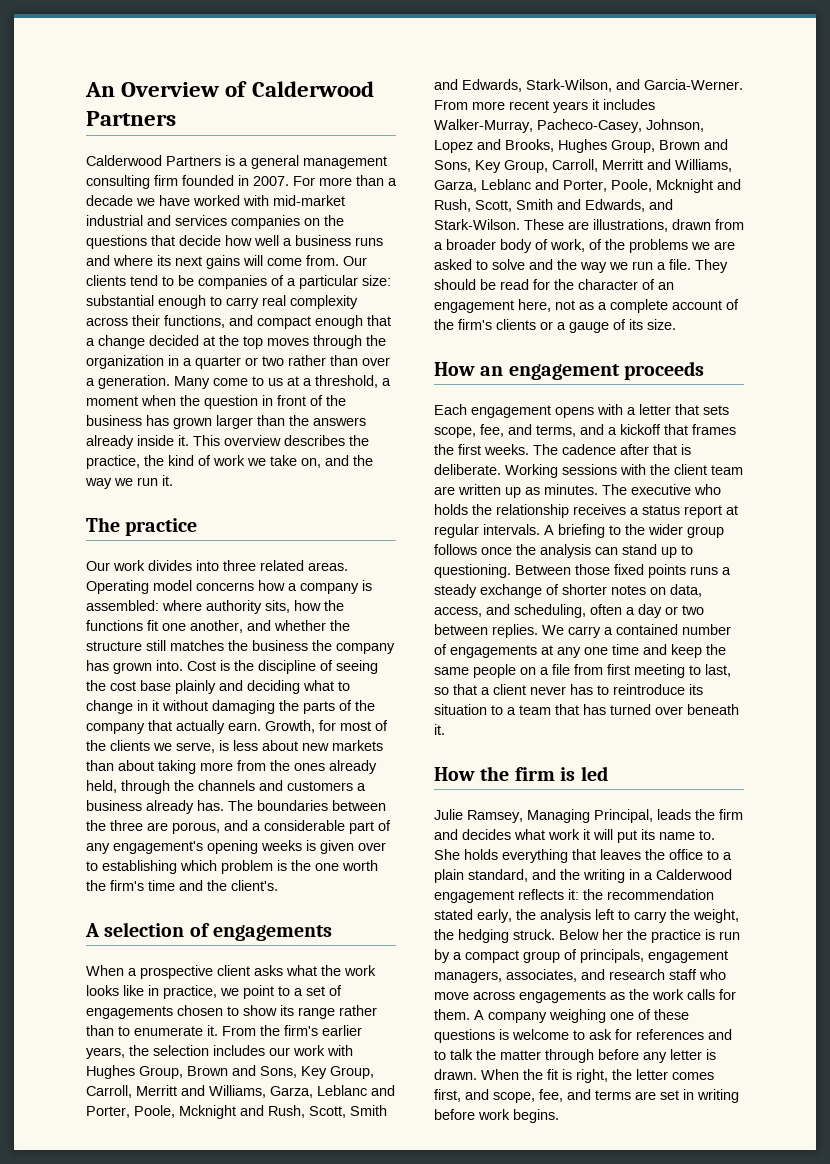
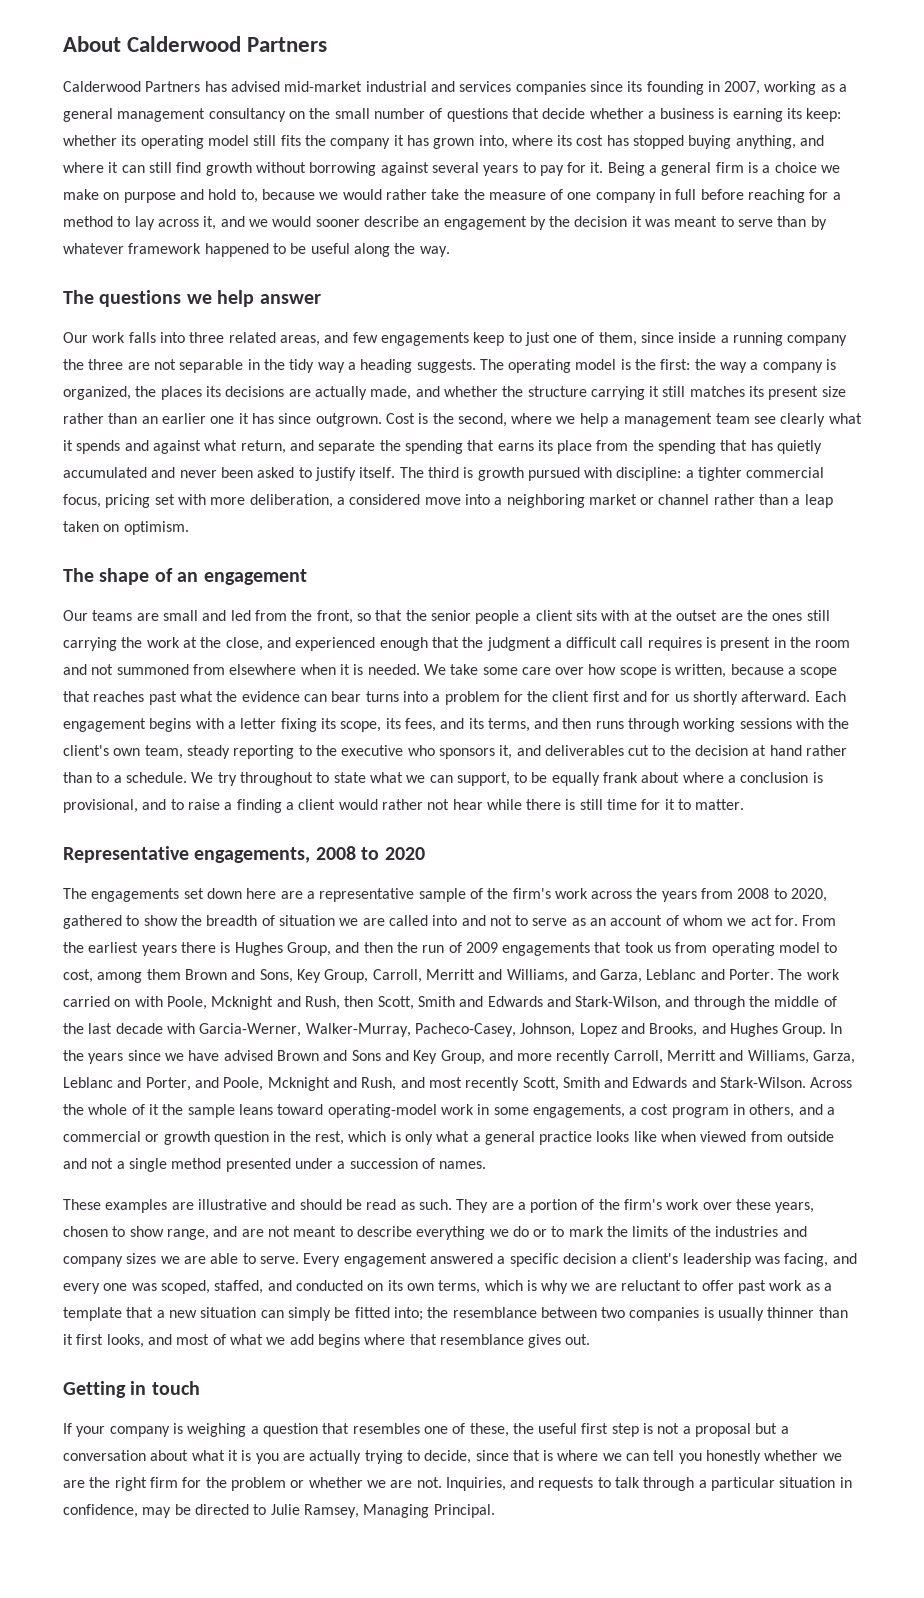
[85,81,248,97] An Overview of -> [63,36,121,52] About
[225,155,387,169] [86,175,397,189] [86,195,269,206] is a general management consulting firm founded in 2007. For more than a decade we have worked with -> [204,81,280,92] has advised
[304,215,344,226] [86,235,383,249] [86,255,367,269] [86,275,391,289] [86,295,358,309] [86,315,391,329] [86,335,386,349] [86,355,390,369] [86,375,391,389] [86,395,346,409] [86,415,366,429] [86,435,369,449] [86,455,373,469] [85,475,173,489] [86,517,198,536] on the questions that decide how well a business runs and where its next gains will come from. Our clients tend to be companies of a particular size: substantial enough to carry real complexity across their functions, and compact enough that a change decided at the top moves through the organization in a quarter or two rather than over a generation. Many come to us at a threshold, a moment when the question in front of the business has grown larger than the answers already inside it. This overview describes the practice, the kind of work we take on, and the way we run it. // The practice -> [589,81,848,95] [63,108,842,122] [63,135,825,149] [63,162,841,176] [63,189,841,203] [63,216,827,230] [63,243,450,257] [63,290,321,307] since its founding in 2007, working as a general management consultancy on the small number of questions that decide whether a business is earning its keep: whether its operating model still fits the company it has grown into, where its cost has stopped buying anything, and where it can still find growth without borrowing against several years to pay for it. Being a general firm is a choice we make on purpose and hold to, because we would rather take the measure of one company in full before reaching for a method to lay across it, and we would sooner describe an engagement by the decision it was meant to serve than by whatever framework happened to be useful along the way. // The questions we help answer
[148,560,192,571] divides -> [128,332,156,343] falls
[308,562,348,571] [86,580,372,594] [86,600,344,614] [86,620,350,633] [86,640,395,654] [86,660,378,674] [86,680,350,694] [86,700,375,714] [86,720,388,734] [86,740,383,753] [86,760,377,774] [86,780,366,794] [86,800,386,814] [86,820,391,834] [86,840,386,854] [86,860,378,874] [86,880,278,891] [85,922,333,941] [86,965,376,979] [86,985,342,999] [86,1005,377,1019] [86,1025,362,1036] [86,1045,353,1059] [86,1065,374,1079] [86,1085,395,1098] [86,1105,387,1119] [434,79,743,92] [434,99,655,113] areas. Operating model concerns how a company is assembled: where authority sits, how the functions fit one another, and whether the structure still matches the business the company has grown into. Cost is the discipline of seeing the cost base plainly and deciding what to change in it without damaging the parts of the company that actually earn. Growth, for most of the clients we serve, is less about new markets than about taking more from the ones already held, through the channels and customers a business already has. The boundaries between the three are porous, and a considerable part of any engagement's opening weeks is given over to establishing which problem is the one worth the firm's time and the client's. // A selection of engagements // When a prospective client asks what the work looks like in practice, we point to a set of engagements chosen to show its range rather than to enumerate it. From the firm's earlier years, the selection includes our work with Hughes Group, Brown and Sons, Key Group, Carroll, Merritt and Williams, Garza, Leblanc and Porter, Poole, Mcknight and Rush, Scott, Smith and Edwards, Stark-Wilson, and Garcia-Werner. From more recent years it includes -> [279,332,848,346] [63,359,837,373] [63,386,846,400] [63,413,862,427] [63,440,823,454] [63,467,825,481] [63,494,833,508] [63,521,189,535] [63,568,307,585] [63,610,830,624] [63,637,851,651] [63,664,838,678] [63,691,846,705] [63,718,850,732] [63,745,848,759] [63,772,823,786] [63,799,745,813] [63,846,425,863] [63,888,828,902] [63,915,837,929] [63,942,838,956] [63,969,840,983] [63,996,837,1010] [63,1023,302,1037] areas, and few engagements keep to just one of them, since inside a running company the three are not separable in the tidy way a heading suggests. The operating model is the first: the way a company is organized, the places its decisions are actually made, and whether the structure carrying it still matches its present size rather than an earlier one it has since outgrown. Cost is the second, where we help a management team see clearly what it spends and against what return, and separate the spending that earns its place from the spending that has quietly accumulated and never been asked to justify itself. The third is growth pursued with discipline: a tighter commercial focus, pricing set with more deliberation, a considered move into a neighboring market or channel rather than a leap taken on optimism. // The shape of an engagement // Our teams are small and led from the front, so that the senior people a client sits with at the outset are the ones still carrying the work at the close, and experienced enough that the judgment a difficult call requires is present in the room and not summoned from elsewhere when it is needed. We take some care over how scope is written, because a scope that reaches past what the evidence can bear turns into a problem for the client first and for us shortly afterward. Each engagement begins with a letter fixing its scope, its fees, and its terms, and then runs through working sessions with the client's own team, steady reporting to the executive who sponsors it, and deliverables cut to the decision at hand rather than to a schedule. We try throughout to state what we can support, to be equally frank about where a conclusion is provisional, and to raise a finding a client would rather not hear while there is still time for it to matter. // Representative engagements, 2008 to 2020 // The engagements set down here are a representative sample of the firm's work across the years from 2008 to 2020, gathered to show the breadth of situation we are called into and not to serve as an account of whom we act for. From the earliest years there is Hughes Group, and then the run of 2009 engagements that took us from operating model to cost, among them Brown and Sons, Key Group, Carroll, Merritt and Williams, and Garza, Leblanc and Porter. The work carried on with Poole, Mcknight and Rush, then Scott, Smith and Edwards and Stark-Wilson, and through the middle of the last decade with Garcia-Werner,
[558,139,728,153] [434,159,732,173] [434,179,741,193] [434,199,645,212] Hughes Group, Brown and Sons, Key Group, Carroll, Merritt and Williams, Garza, Leblanc and Porter, Poole, Mcknight and Rush, Scott, Smith and Edwards, -> [701,1023,843,1037] [63,1050,856,1064] [63,1077,688,1091] and Hughes Group. In the years since we have advised Brown and Sons and Key Group, and more recently Carroll, Merritt and Williams, Garza, Leblanc and Porter, and Poole, Mcknight and Rush, and most recently Scott, Smith and Edwards
[524,219,744,232] [434,239,735,253] [434,259,728,273] [434,279,674,290] [434,299,739,313] [434,319,676,333] [434,361,705,380] [434,404,729,418] [434,424,736,438] [434,444,691,455] [434,464,743,478] [434,484,721,498] [434,504,738,518] [434,524,724,538] [434,544,693,558] [434,564,731,578] [434,584,702,598] [434,604,704,618] [434,624,731,638] [434,644,726,658] [434,664,731,678] [434,684,703,695] [434,704,739,715] [434,724,445,735] [434,766,608,781] [434,809,743,823] [434,829,715,843] [434,849,732,863] [434,869,732,883] [434,889,714,903] [434,909,739,923] [434,929,740,943] [434,949,728,963] [434,969,726,983] [434,989,736,1003] [434,1009,689,1023] [434,1029,732,1043] [434,1049,716,1063] [434,1069,714,1083] [434,1089,739,1103] [434,1109,559,1123] These are illustrations, drawn from a broader body of work, of the problems we are asked to solve and the way we run a file. They should be read for the character of an engagement here, not as a complete account of the firm's clients or a gauge of its size. // How an engagement proceeds // Each engagement opens with a letter that sets scope, fee, and terms, and a kickoff that frames the first weeks. The cadence after that is deliberate. Working sessions with the client team are written up as minutes. The executive who holds the relationship receives a status report at regular intervals. A briefing to the wider group follows once the analysis can stand up to questioning. Between those fixed points runs a steady exchange of shorter notes on data, access, and scheduling, often a day or two between replies. We carry a contained number of engagements at any one time and keep the same people on a file from first meeting to last, so that a client never has to reintroduce its situation to a team that has turned over beneath it. // How the firm is led // Julie Ramsey, Managing Principal, leads the firm and decides what work it will put its name to. She holds everything that leaves the office to a plain standard, and the writing in a Calderwood engagement reflects it: the recommendation stated early, the analysis left to carry the weight, the hedging struck. Below her the practice is run by a compact group of principals, engagement managers, associates, and research staff who move across engagements as the work calls for them. A company weighing one of these questions is welcome to ask for references and to talk the matter through before any letter is drawn. When the fit is right, the letter comes first, and scope, fee, and terms are set in writing before work begins. -> [810,1077,853,1088] [63,1104,836,1118] [63,1131,835,1145] [63,1158,487,1172] [63,1199,815,1213] [63,1226,807,1240] [63,1253,857,1267] [63,1280,833,1294] [63,1307,848,1321] [63,1334,591,1348] [63,1381,200,1398] [63,1423,789,1437] [63,1450,842,1464] [63,1477,852,1491] [63,1504,495,1518] Across the whole of it the sample leans toward operating-model work in some engagements, a cost program in others, and a commercial or growth question in the rest, which is only what a general practice looks like when viewed from outside and not a single method presented under a succession of names. // These examples are illustrative and should be read as such. They are a portion of the firm's work over these years, chosen to show range, and are not meant to describe everything we do or to mark the limits of the industries and company sizes we are able to serve. Every engagement answered a specific decision a client's leadership was facing, and every one was scoped, staffed, and conducted on its own terms, which is why we are reluctant to offer past work as a template that a new situation can simply be fitted into; the resemblance between two companies is usually thinner than it first looks, and most of what we add begins where that resemblance gives out. // Getting in touch // If your company is weighing a question that resembles one of these, the useful first step is not a proposal but a conversation about what it is you are actually trying to decide, since that is where we can tell you honestly whether we are the right firm for the problem or whether we are not. Inquiries, and requests to talk through a particular situation in confidence, may be directed to Julie Ramsey, Managing Principal.

